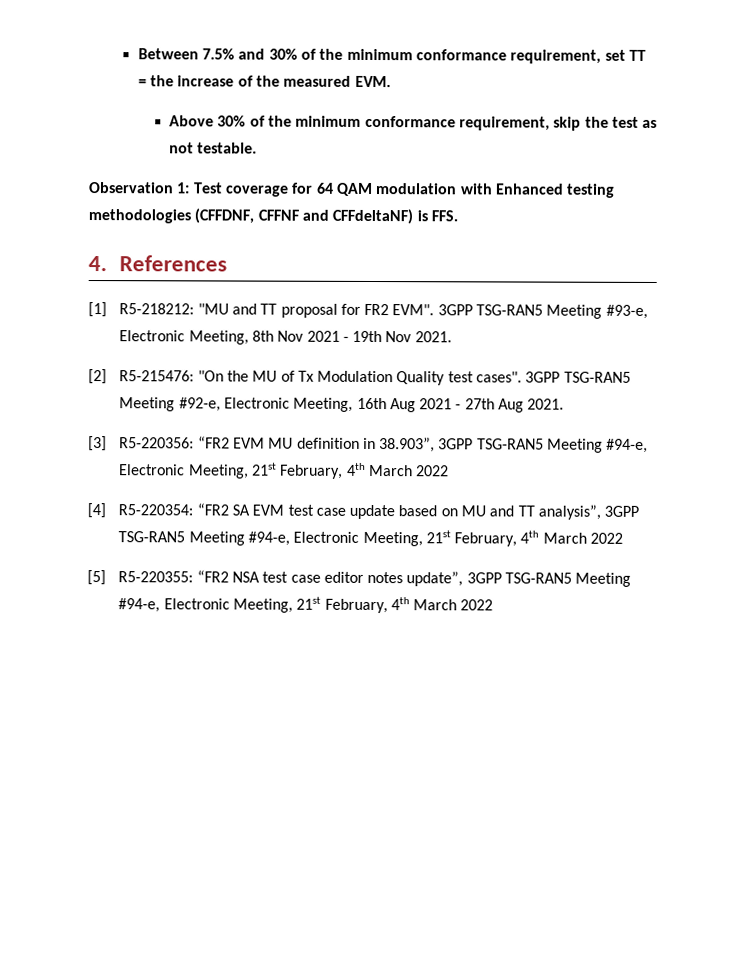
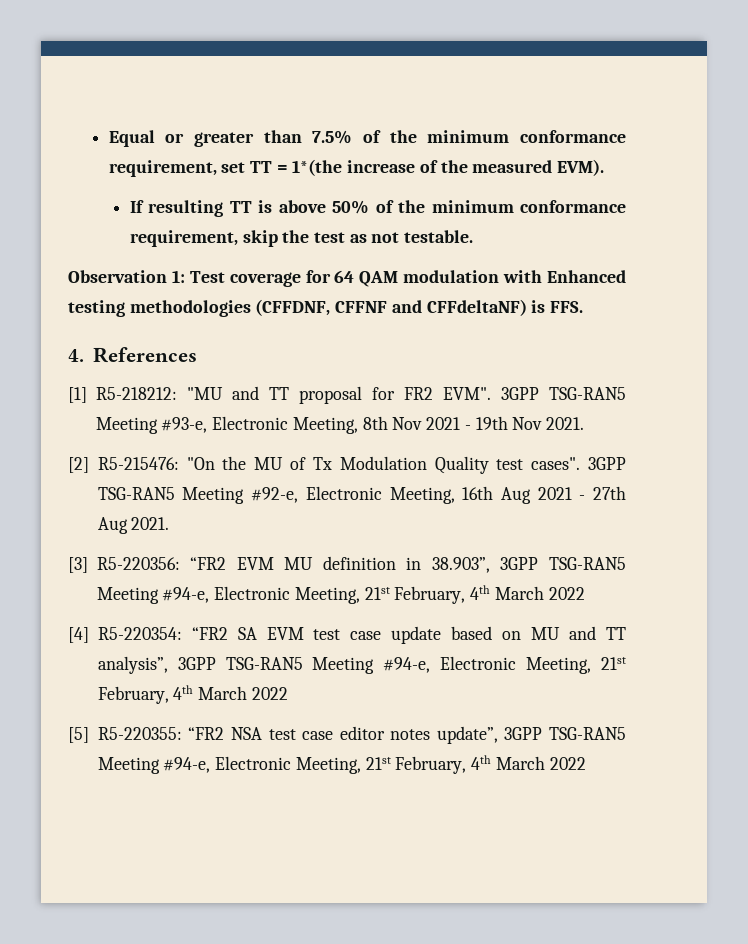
[137,48,298,60] Between 7.5% and 30% -> [108,130,353,147] Equal or greater than 7.5%
[150,75,175,87] the -> [292,159,343,176] 1*(the
[354,75,391,88] [169,115,247,127] EVM. // Above 30% -> [557,159,605,176] [129,200,370,217] EVM). // If resulting TT is above 50%

